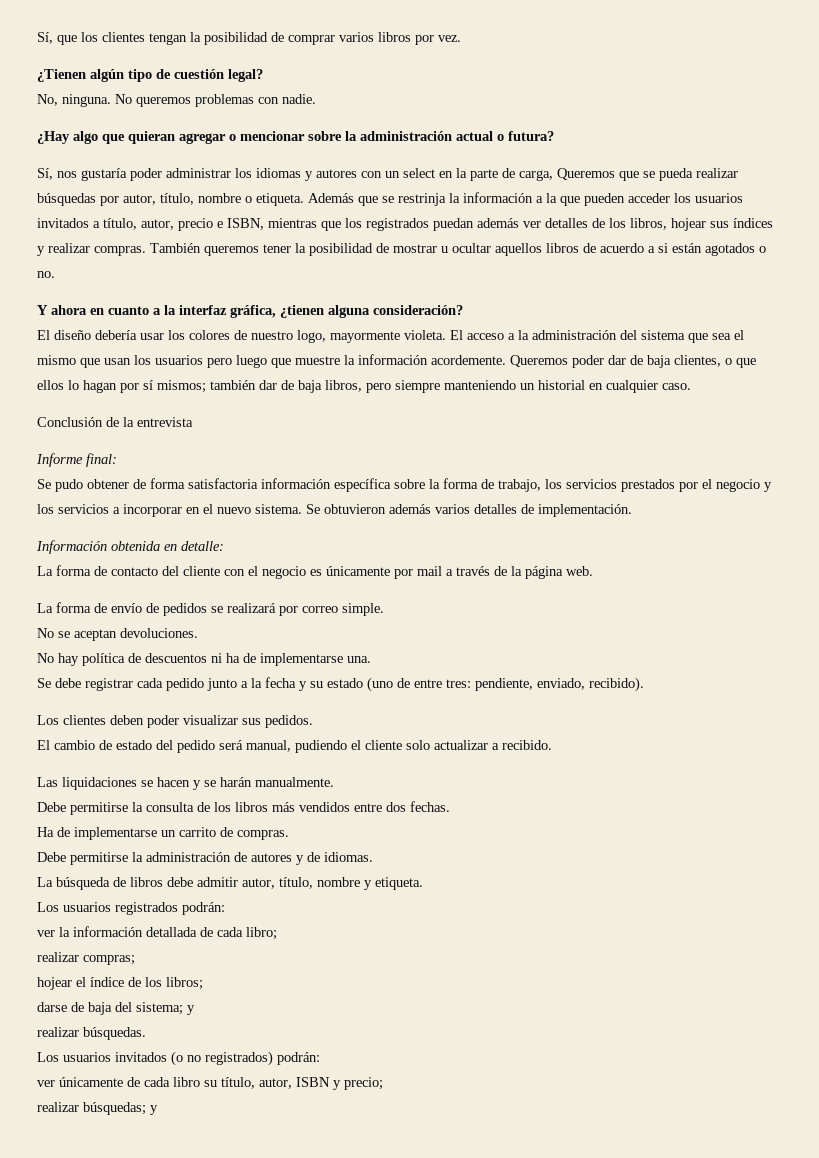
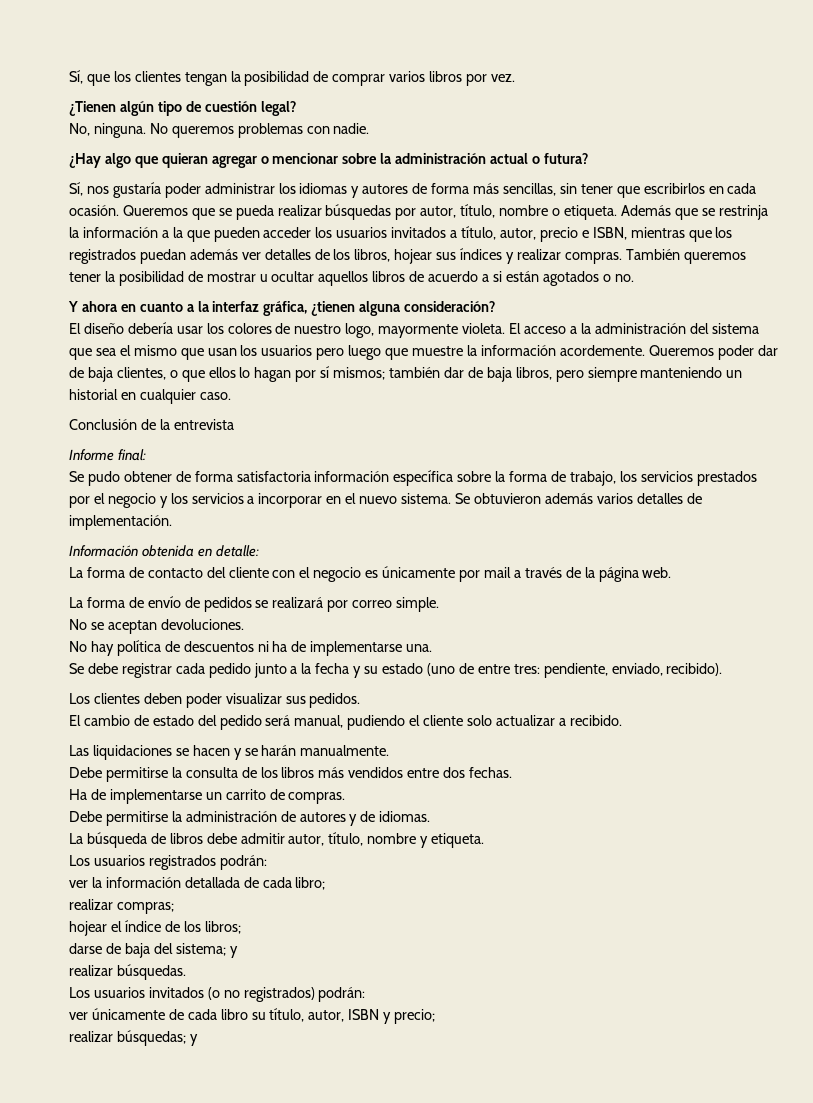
[361,168,553,181] con un select en la parte de carga, -> [412,183,757,198] [69,205,119,216] de forma más sencillas, sin tener que escribirlos en cada ocasión.

